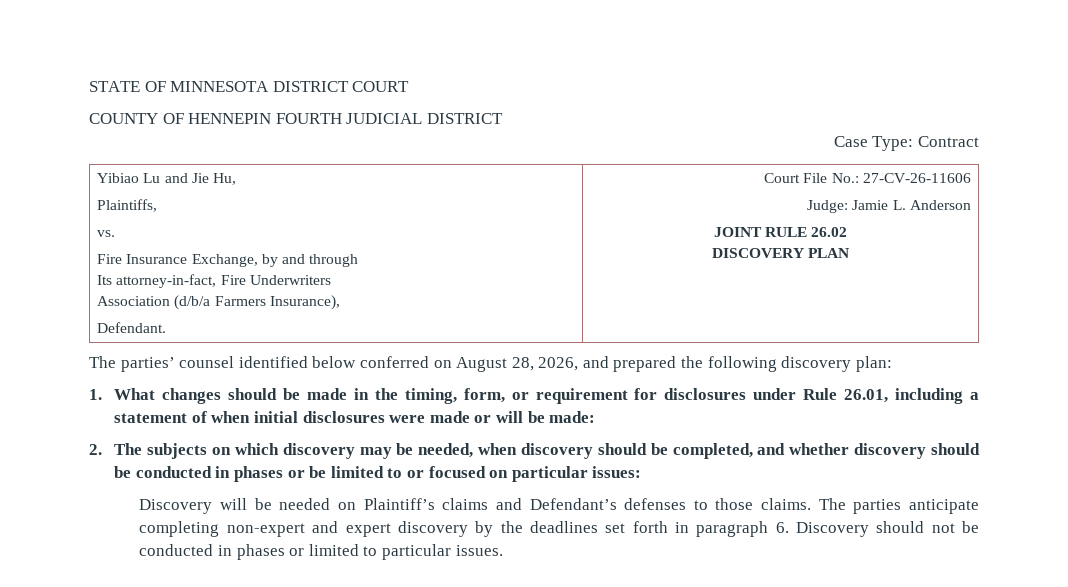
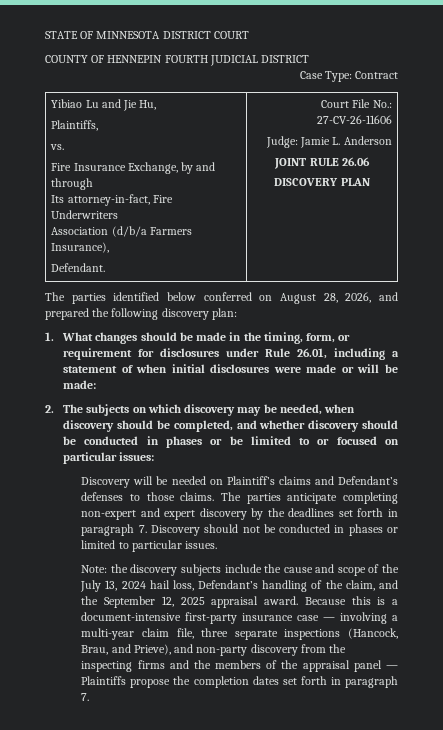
[811,227,848,237] 26.02 -> [341,157,370,166] 26.06
[120,356,235,372] parties’ counsel -> [71,293,106,304] parties
[775,522,789,533] 6. -> [138,525,147,533] 7.
(503, 550) none -> [81,564,399,576] [80,580,398,592] [81,596,398,608] [81,612,399,624] [81,628,398,640] [81,644,346,656] [81,660,398,672] [81,676,398,688] [81,693,90,701] // Note: the discovery subjects include the cause and scope of the July 13, 2024 hail loss, Defendant’s handling of the claim, and the September 12, 2025 appraisal award. Because this is a document-intensive first-party insurance case — involving a multi-year claim file, three separate inspections (Hancock, Brau, and Prieve), and non-party discovery from the inspecting firms and the members of the appraisal panel — Plaintiffs propose the completion dates set forth in paragraph 7.

